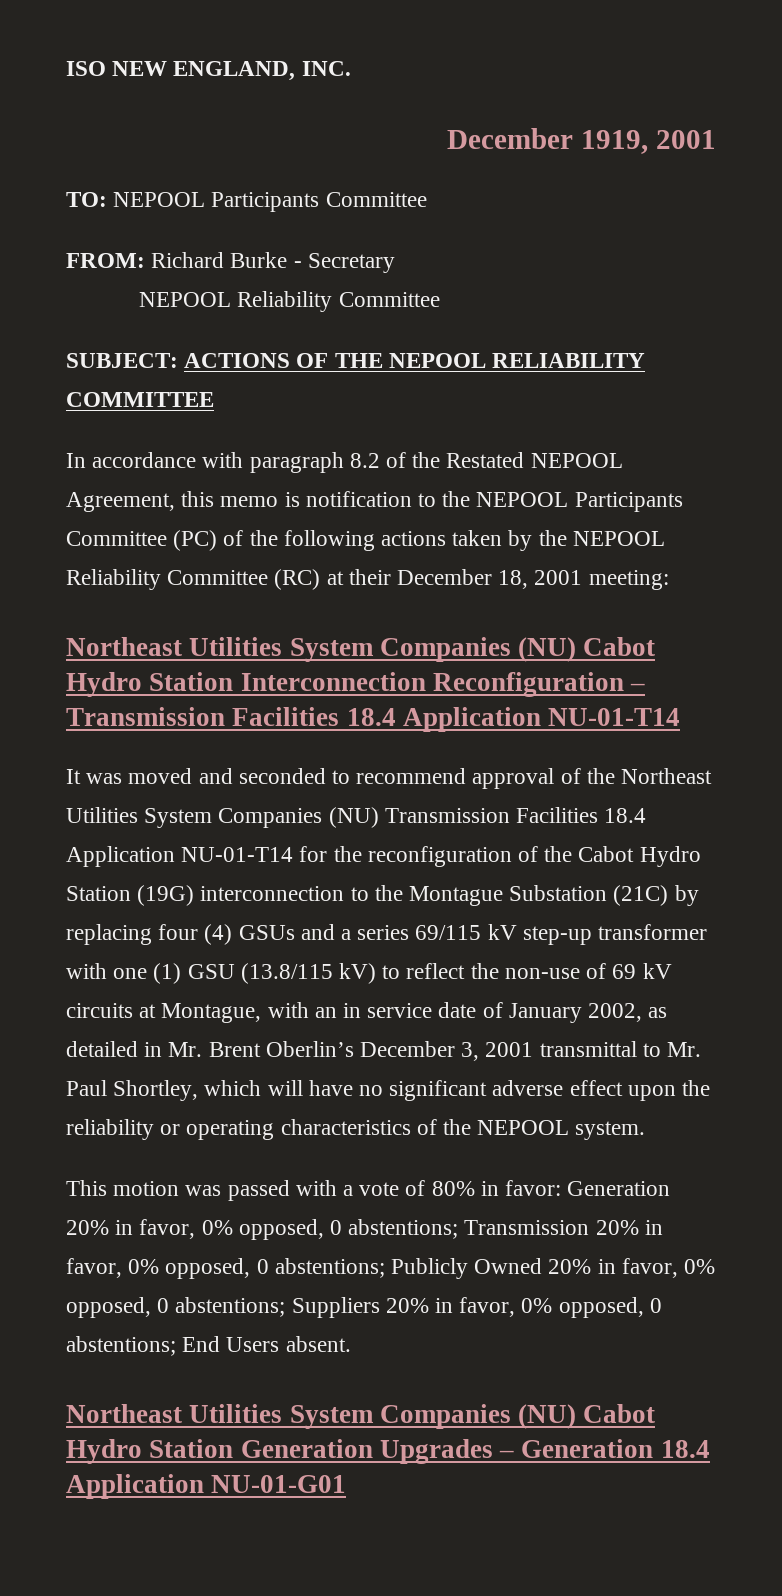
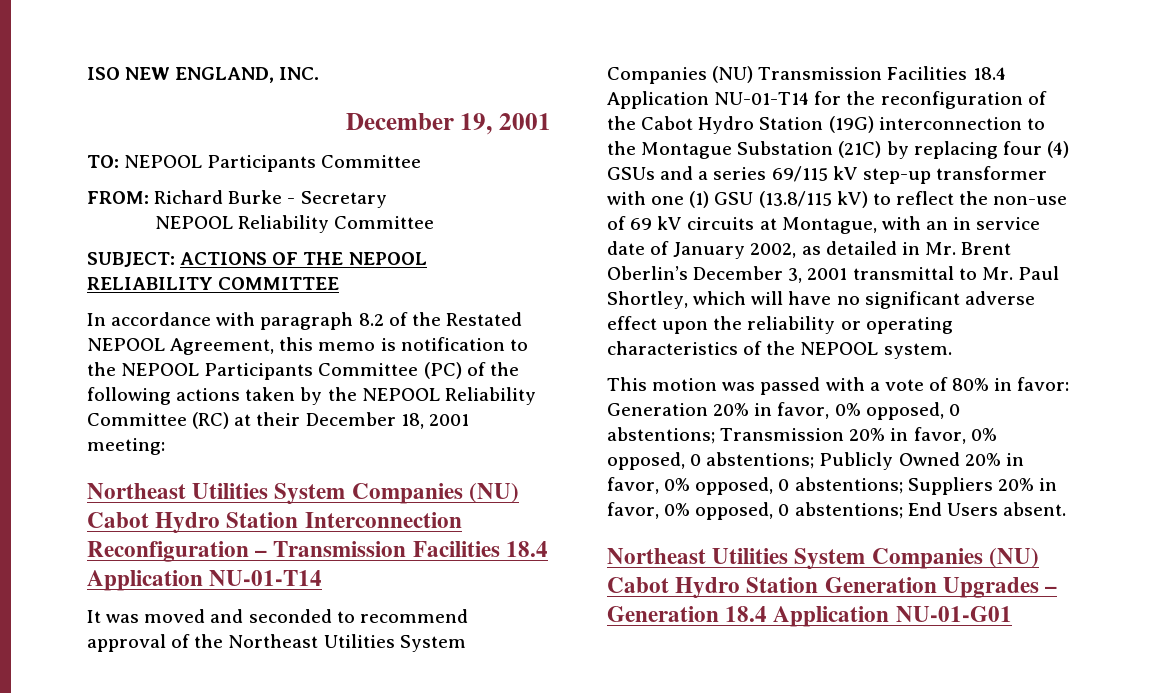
[581,130,649,154] 1919, -> [460,113,493,135] 19,

